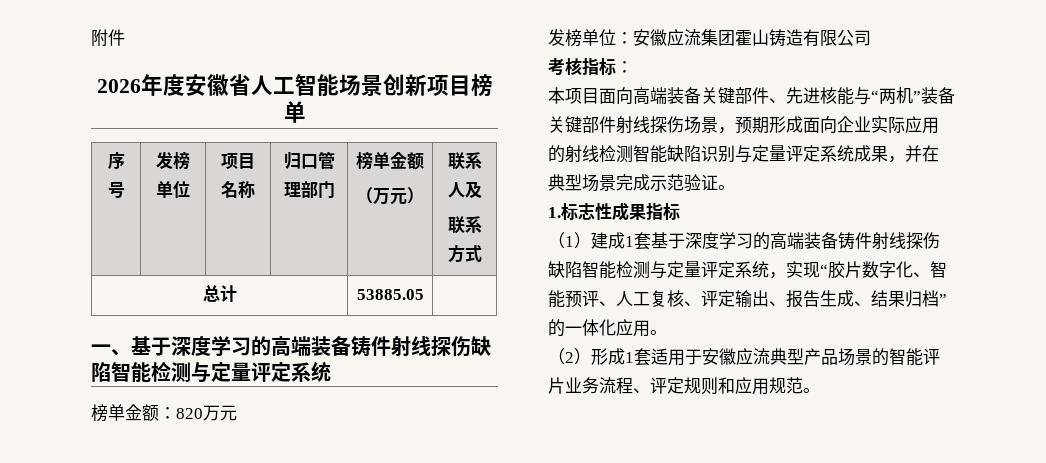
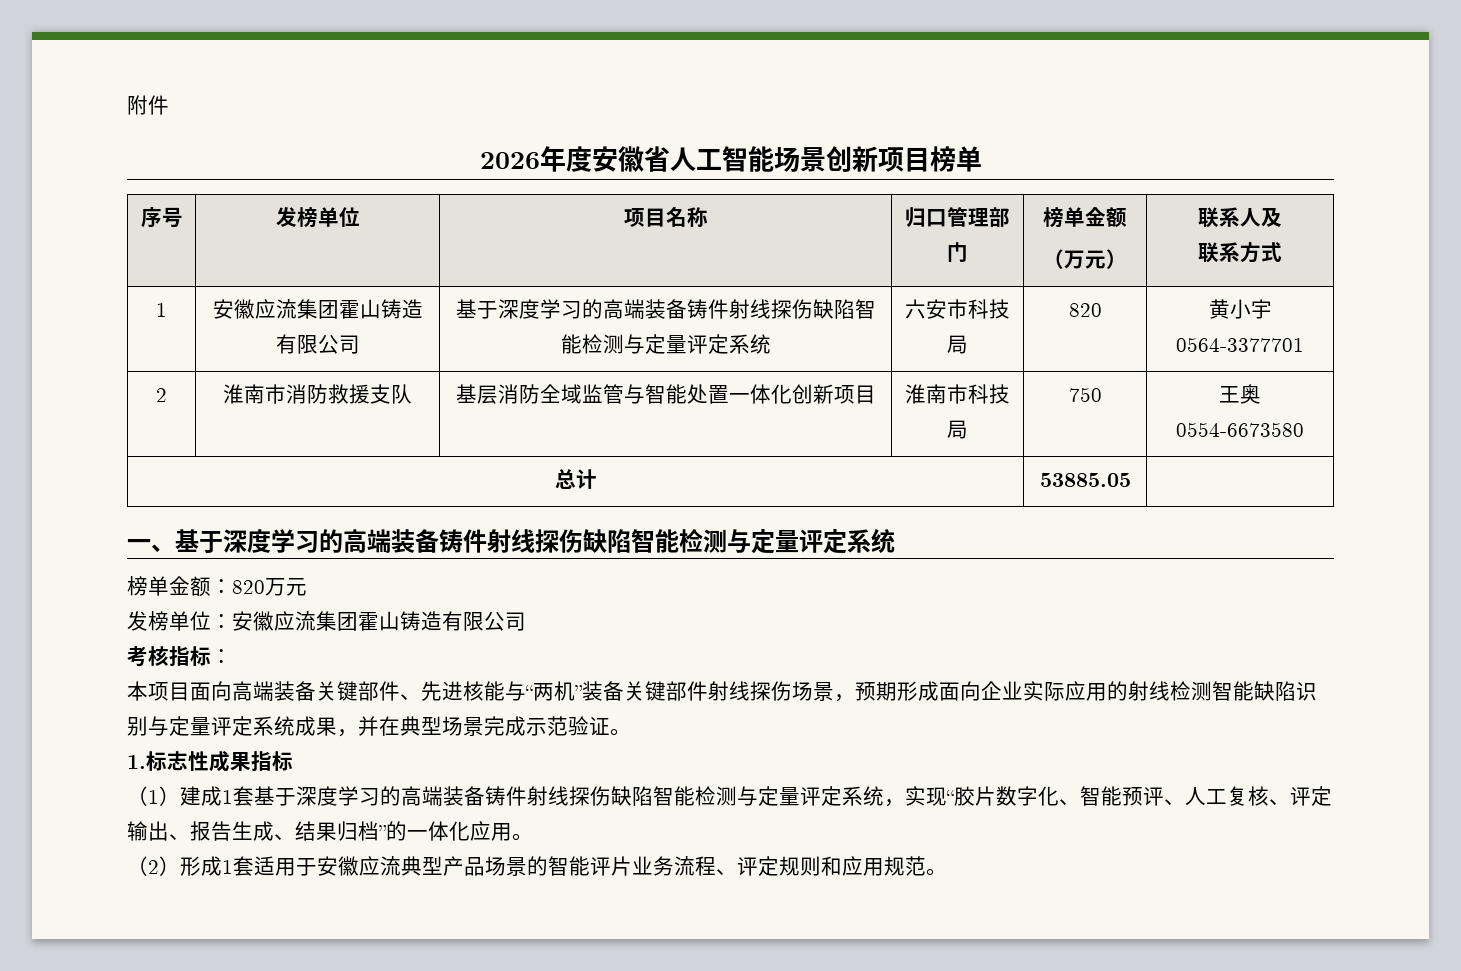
(482, 253) none -> [156,303,167,317] [212,299,423,319] [275,334,360,354] [455,299,876,319] [560,334,771,354] [905,299,1010,319] [947,335,968,354] [1068,303,1102,317] [1208,299,1272,319] [1176,337,1304,352] [156,388,167,402] [223,384,412,404] [455,384,876,404] [905,384,1010,404] [947,420,968,439] [1068,387,1102,402] [1219,384,1261,404] [1176,422,1304,437] // 1 | 安徽应流集团霍山铸造有限公司 | 基于深度学习的高端装备铸件射线探伤缺陷智能检测与定量评定系统 | 六安市科技局 | 820 | 黄小宇0564-3377701 // 2 | 淮南市消防救援支队 | 基层消防全域监管与智能处置一体化创新项目 | 淮南市科技局 | 750 | 王奥0554-6673580

